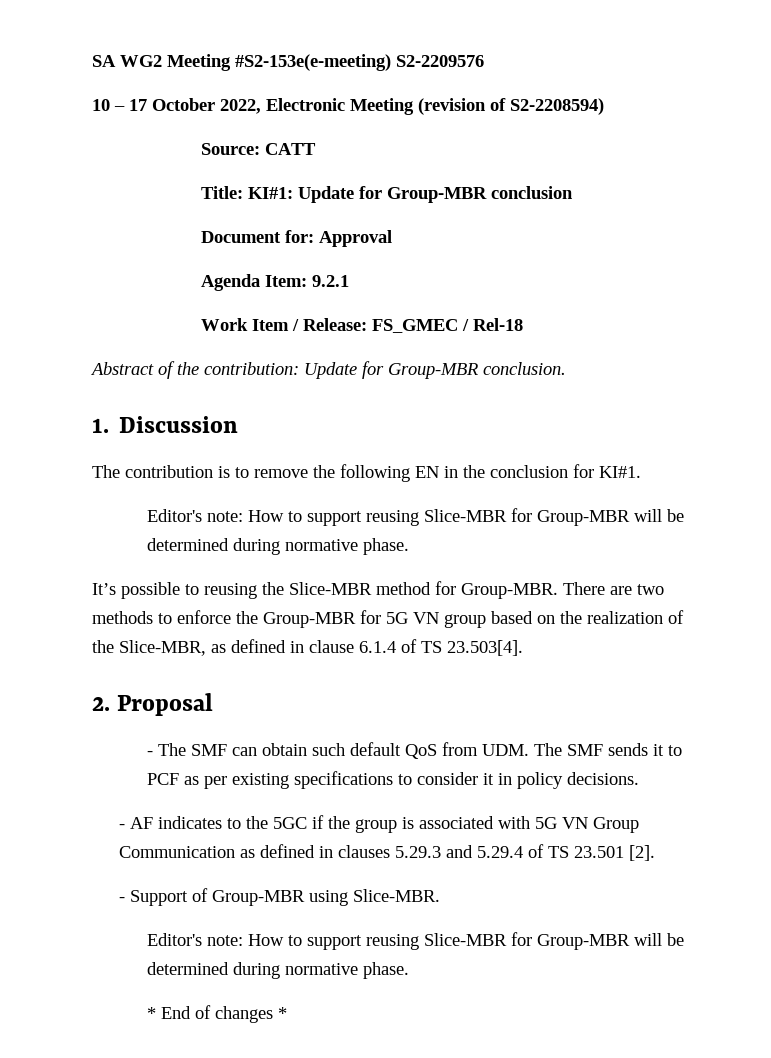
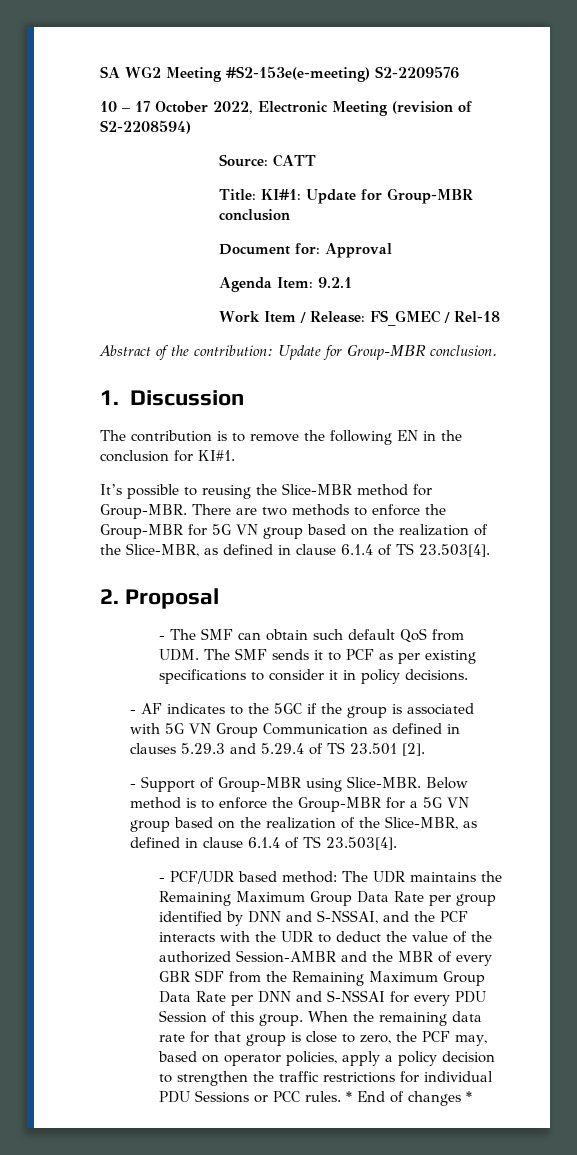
[146,508,684,526] [146,538,409,555] // Editor's note: How to support reusing Slice-MBR for Group-MBR will be determined during normative phase. -> (235, 455) none
[146,932,684,950] [146,962,409,979] // Editor's note: How to support reusing Slice-MBR for Group-MBR will be determined during normative phase. // -> [425,777,468,789] [129,797,469,812] [129,816,477,832] [129,836,397,850] [159,871,503,884] [159,891,497,906] [159,910,469,926] [159,931,493,943] [159,950,493,966] [159,970,486,986] [159,990,487,1006] [159,1010,483,1026] [159,1031,488,1046] [158,1051,496,1066] [159,1071,494,1086] [159,1090,342,1103] Below method is to enforce the Group-MBR for a 5G VN group based on the realization of the Slice-MBR, as defined in clause 6.1.4 of TS 23.503[4]. // - PCF/UDR based method: The UDR maintains the Remaining Maximum Group Data Rate per group identified by DNN and S-NSSAI, and the PCF interacts with the UDR to deduct the value of the authorized Session-AMBR and the MBR of every GBR SDF from the Remaining Maximum Group Data Rate per DNN and S-NSSAI for every PDU Session of this group. When the remaining data rate for that group is close to zero, the PCF may, based on operator policies, apply a policy decision to strengthen the traffic restrictions for individual PDU Sessions or PCC rules.

